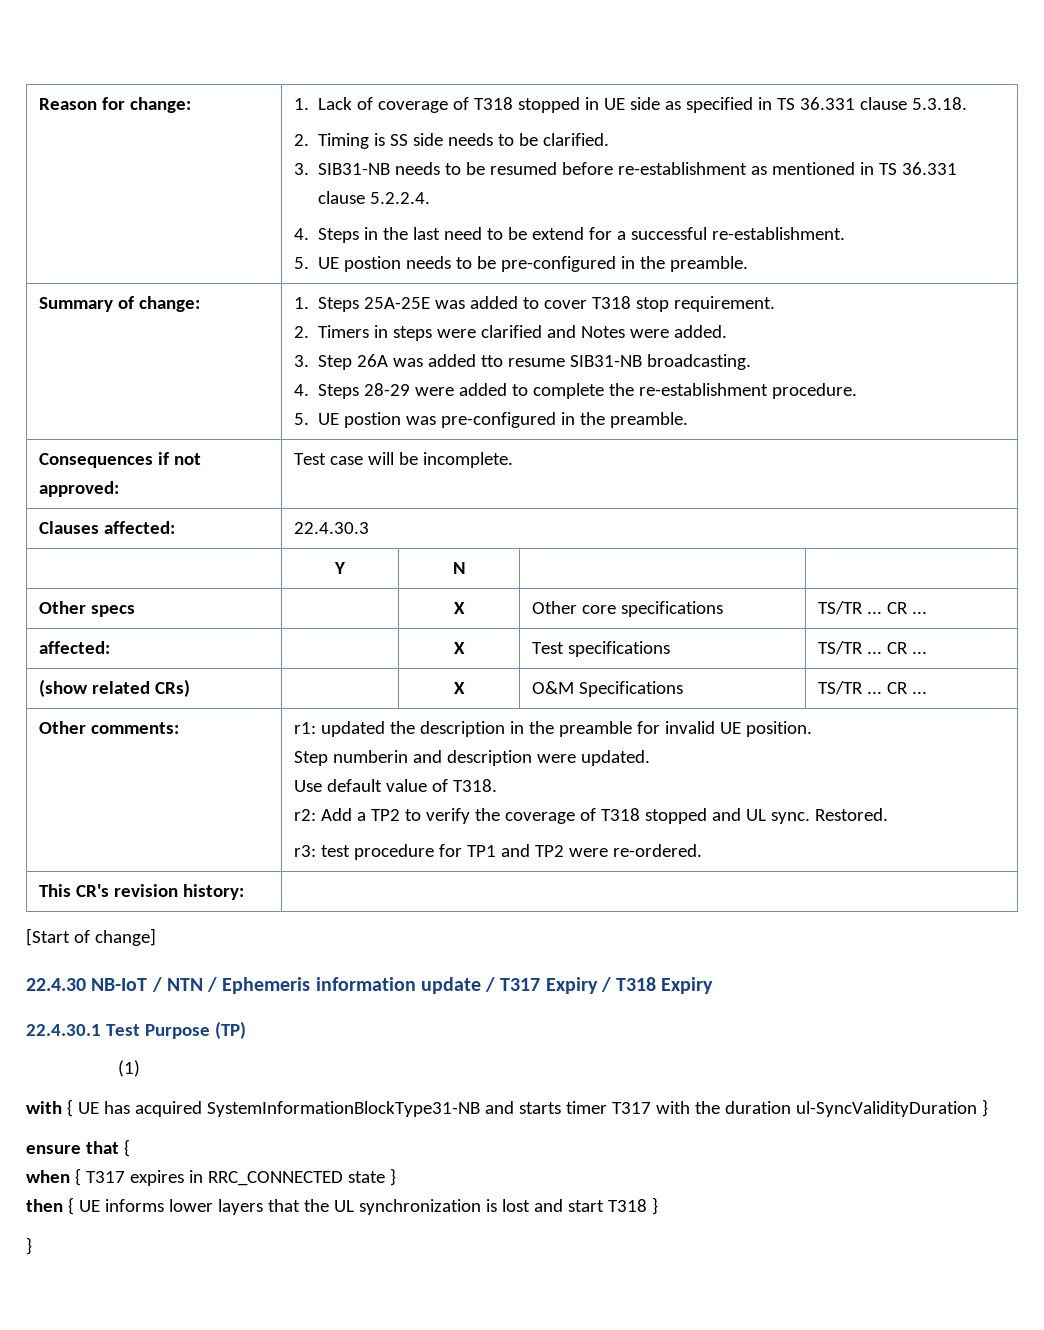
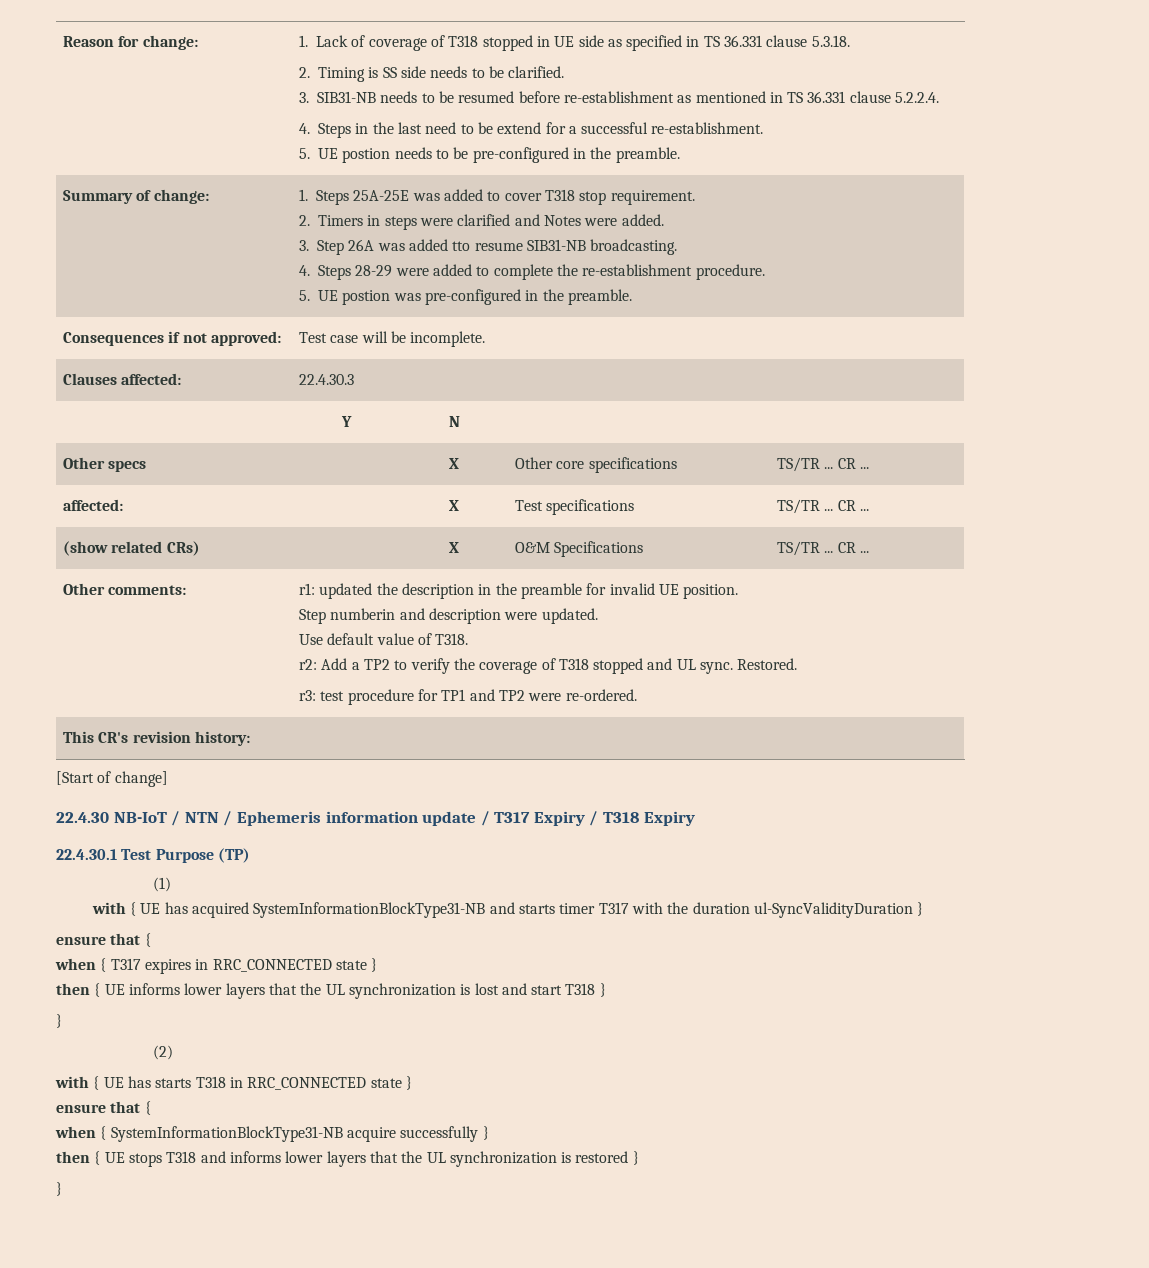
(32, 1246) none -> [153,1045,174,1060] [55,1076,412,1090] [56,1101,151,1115] [55,1126,489,1142] [56,1151,639,1167] [56,1182,62,1196] // (2) // with { UE has starts T318 in RRC_CONNECTED state } // ensure that { // when { SystemInformationBlockType31-NB acquire successfully } // then { UE stops T318 and informs lower layers that the UL synchronization is restored } // }

